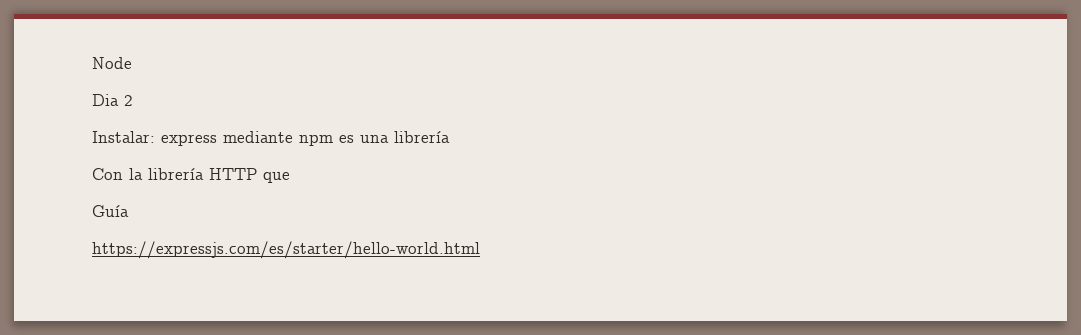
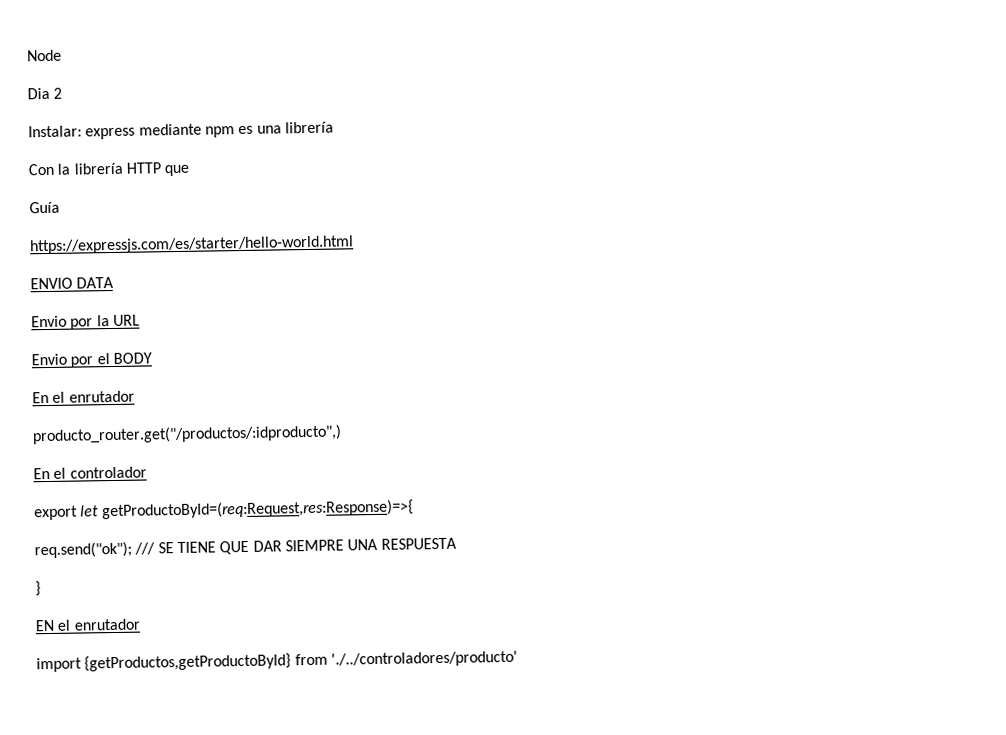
(480, 250) none -> [30,276,115,290] [31,314,140,330] [31,352,152,368] [32,390,135,404] [32,424,342,445] [33,466,147,480] [34,499,414,521] [34,537,457,559] [35,581,41,597] [35,618,140,632] [36,650,518,673] // ENVIO DATA // Envio por la URL // Envio por el BODY // En el enrutador // producto_router.get("/productos/:idproducto",) // En el controlador // export let getProductoById=(req:Request,res:Response)=>{ // req.send("ok"); /// SE TIENE QUE DAR SIEMPRE UNA RESPUESTA // } // EN el enrutador // import {getProductos,getProductoById} from './../controladores/producto'

